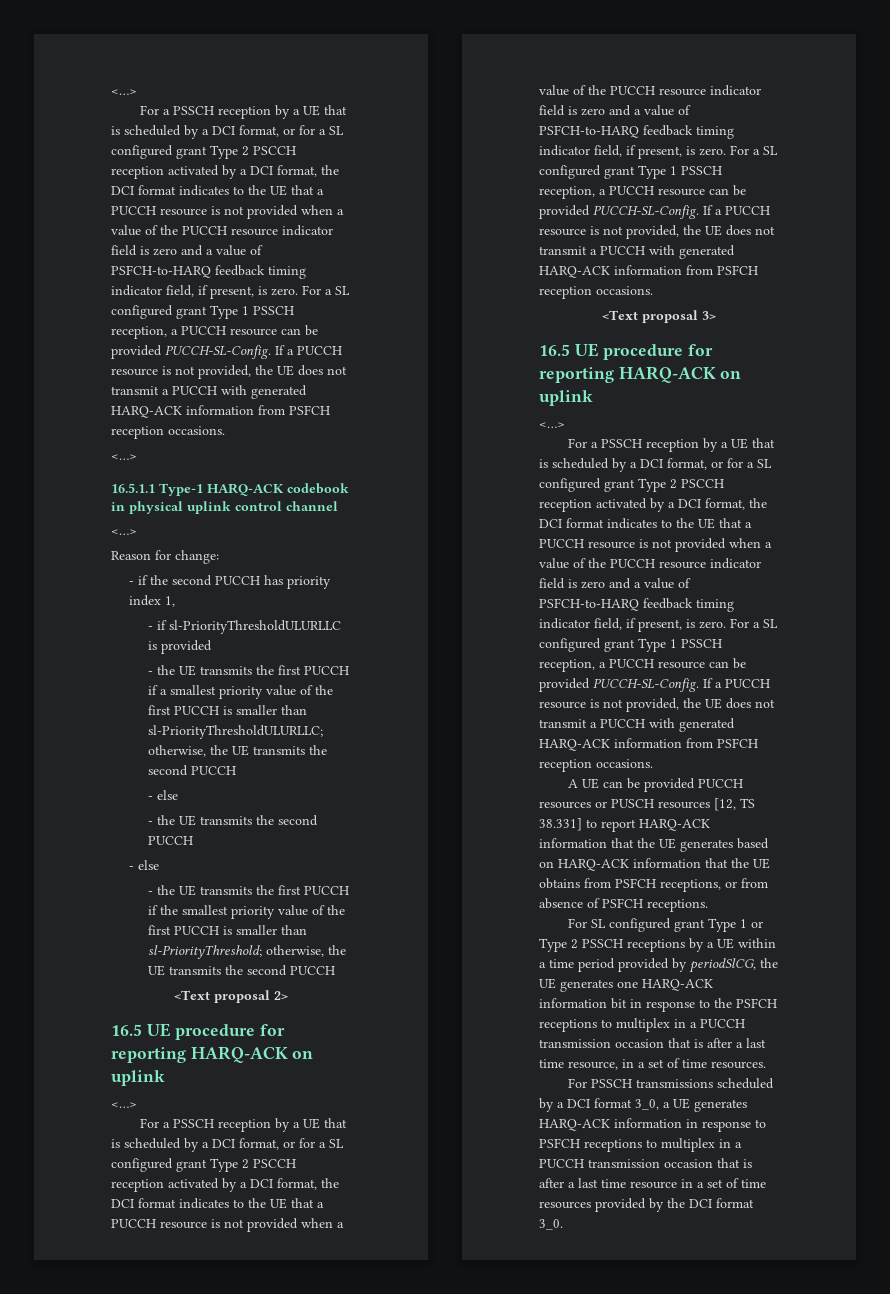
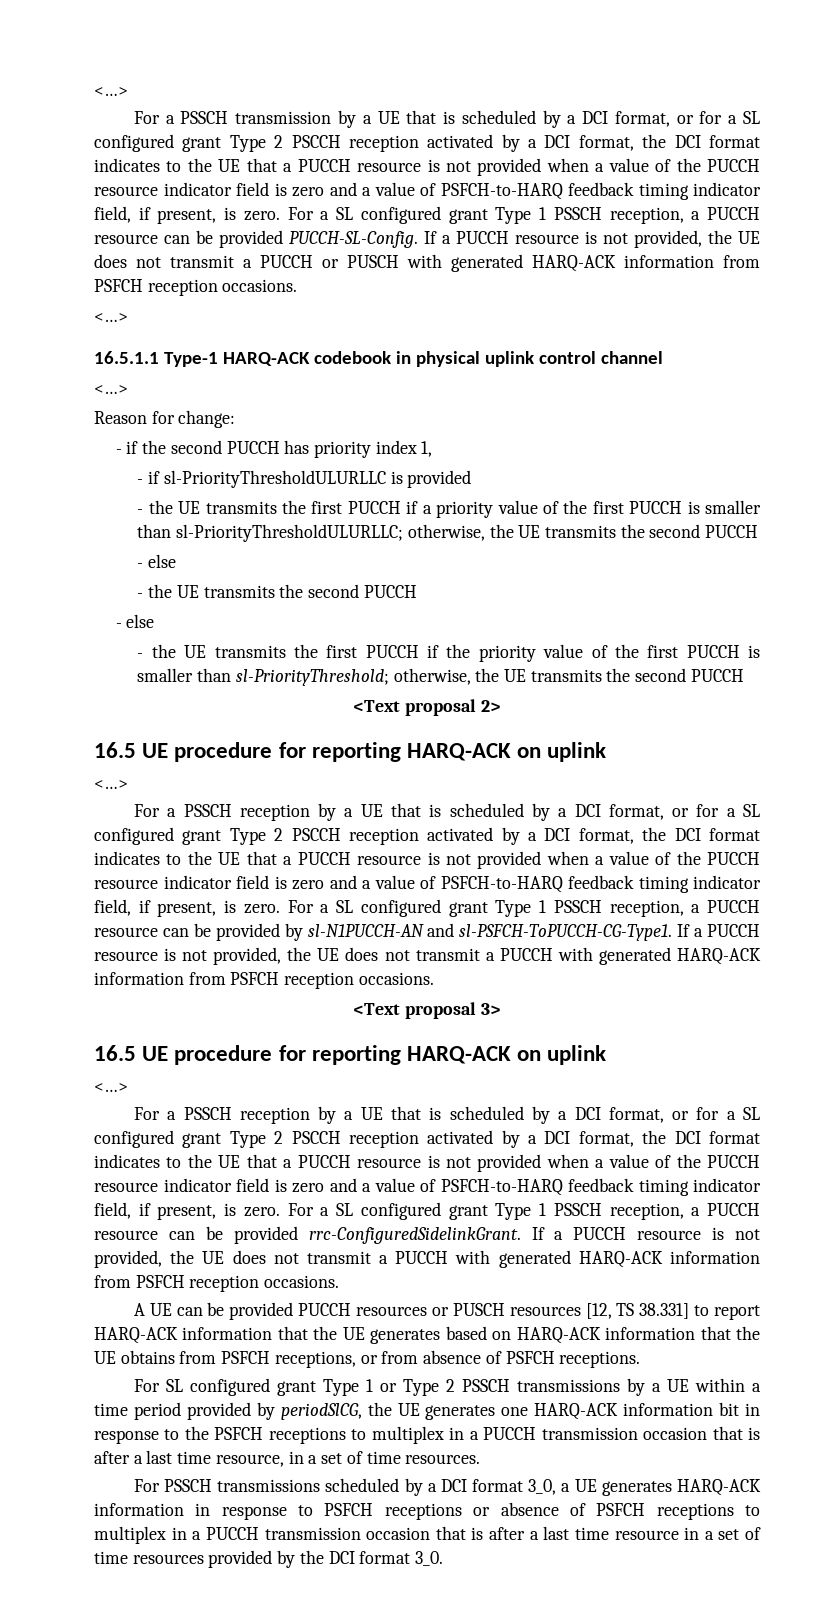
[111,89,137,95] [139,105,271,119] <…> // For a PSSCH reception -> [94,87,128,96] [133,111,332,124] <…> // For a PSSCH transmission
(217, 390) none -> [322,255,399,268] or PUSCH
[169,685,216,695] smallest -> (432, 509) none
[181,905,228,915] smallest -> (471, 651) none
[593,205,699,219] PUCCH-SL-Config. -> [284,923,673,941] by sl-N1PUCCH-AN and sl-PSFCH-ToPUCCH-CG-Type1.
[593,678,699,692] PUCCH-SL-Config. -> [308,1227,521,1244] rrc-ConfiguredSidelinkGrant.
[627,939,685,952] receptions -> [516,1379,620,1392] transmissions
(642, 1145) none -> [473,1502,734,1520] or absence of PSFCH receptions

